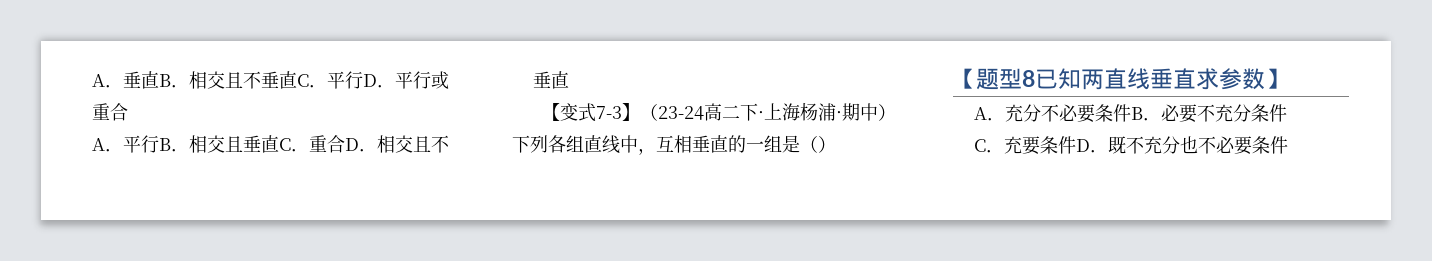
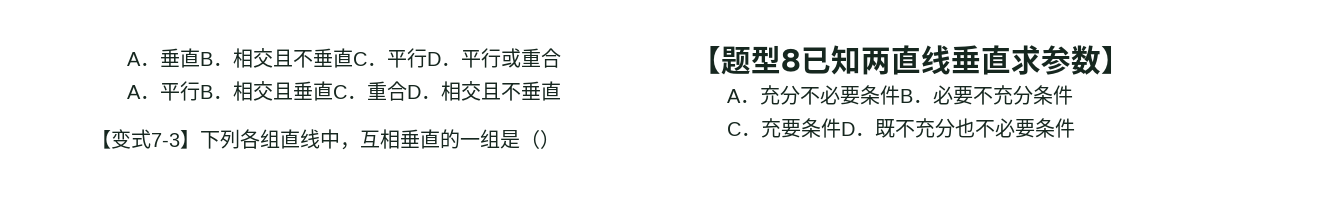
[639,102,896,121] （23-24高二下·上海杨浦·期中） -> (200, 139) none

